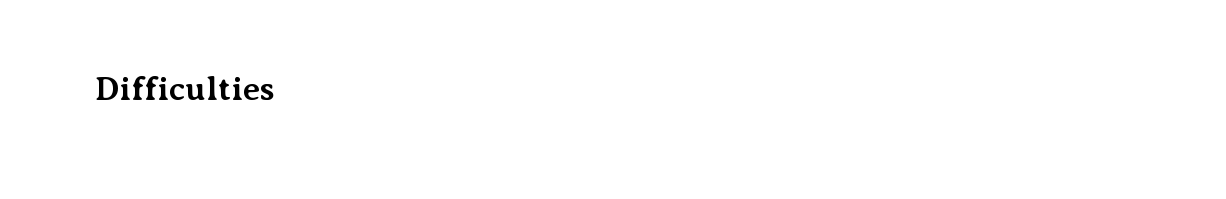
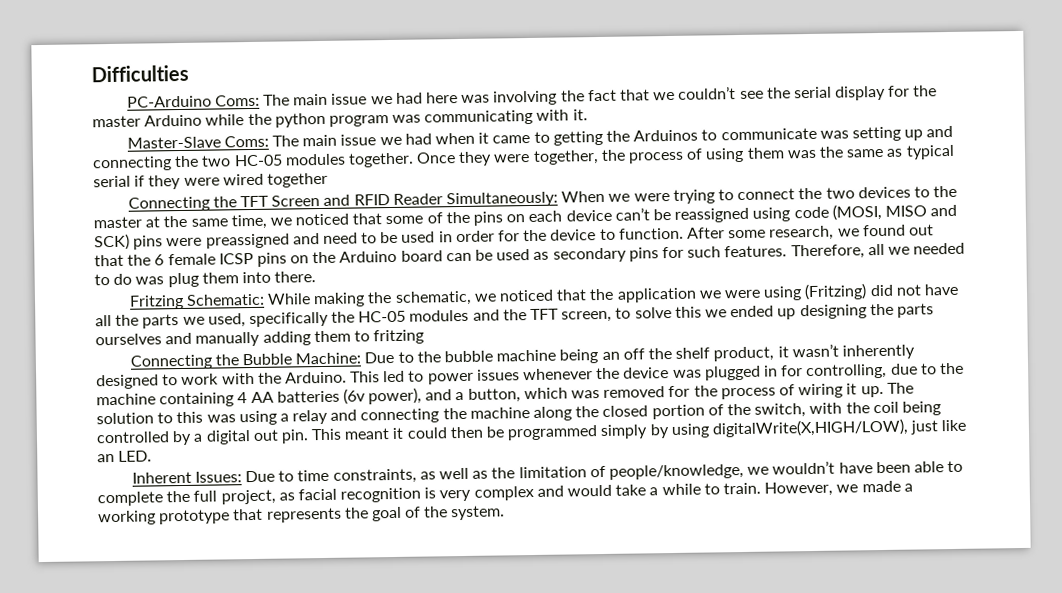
(274, 88) none -> [126,85,938,108] [92,109,588,128] [126,125,954,149] [92,144,955,172] [93,172,328,190] [127,185,958,212] [93,203,958,230] [94,224,934,251] [94,242,966,267] [94,271,317,288] [128,283,959,310] [95,303,934,329] [95,329,425,347] [129,343,915,370] [96,362,964,390] [96,382,914,408] [96,401,941,426] [96,418,967,446] [97,450,153,463] [131,460,964,484] [97,480,913,507] [98,505,506,526] // PC-Arduino Coms: The main issue we had here was involving the fact that we couldn’t see the serial display for the master Arduino while the python program was communicating with it. // Master-Slave Coms: The main issue we had when it came to getting the Arduinos to communicate was setting up and connecting the two HC-05 modules together. Once they were together, the process of using them was the same as typical serial if they were wired together // Connecting the TFT Screen and RFID Reader Simultaneously: When we were trying to connect the two devices to the master at the same time, we noticed that some of the pins on each device can’t be reassigned using code (MOSI, MISO and SCK) pins were preassigned and need to be used in order for the device to function. After some research, we found out that the 6 female ICSP pins on the Arduino board can be used as secondary pins for such features. Therefore, all we needed to do was plug them into there. // Fritzing Schematic: While making the schematic, we noticed that the application we were using (Fritzing) did not have all the parts we used, specifically the HC-05 modules and the TFT screen, to solve this we ended up designing the parts ourselves and manually adding them to fritzing // Connecting the Bubble Machine: Due to the bubble machine being an off the shelf product, it wasn’t inherently designed to work with the Arduino. This led to power issues whenever the device was plugged in for controlling, due to the machine containing 4 AA batteries (6v power), and a button, which was removed for the process of wiring it up. The solution to this was using a relay and connecting the machine along the closed portion of the switch, with the coil being controlled by a digital out pin. This meant it could then be programmed simply by using digitalWrite(X,HIGH/LOW), just like an LED. // Inherent Issues: Due to time constraints, as well as the limitation of people/knowledge, we wouldn’t have been able to complete the full project, as facial recognition is very complex and would take a while to train. However, we made a working prototype that represents the goal of the system.

